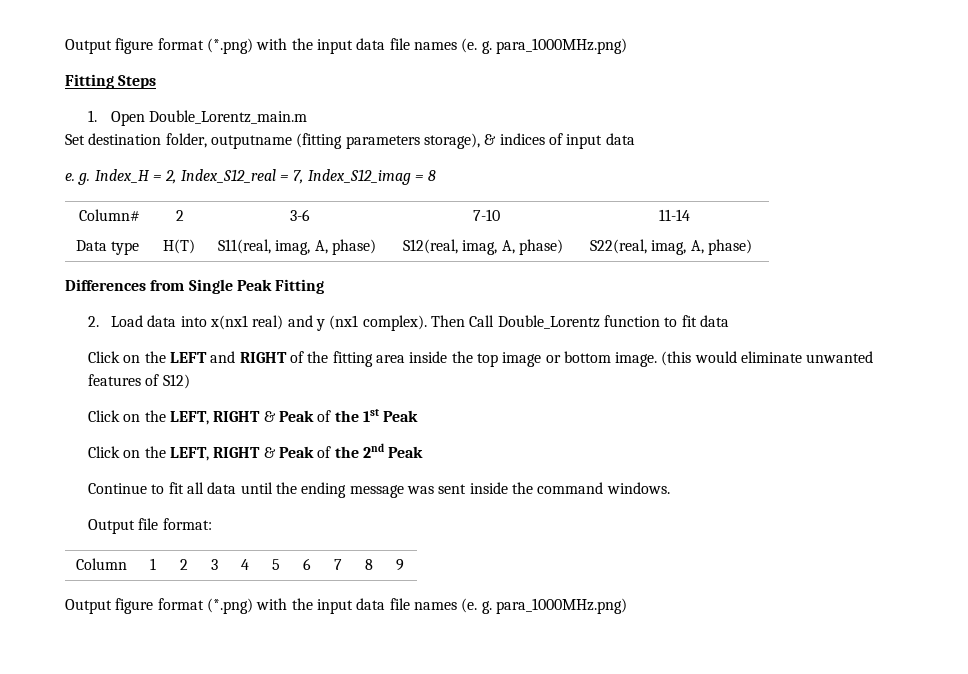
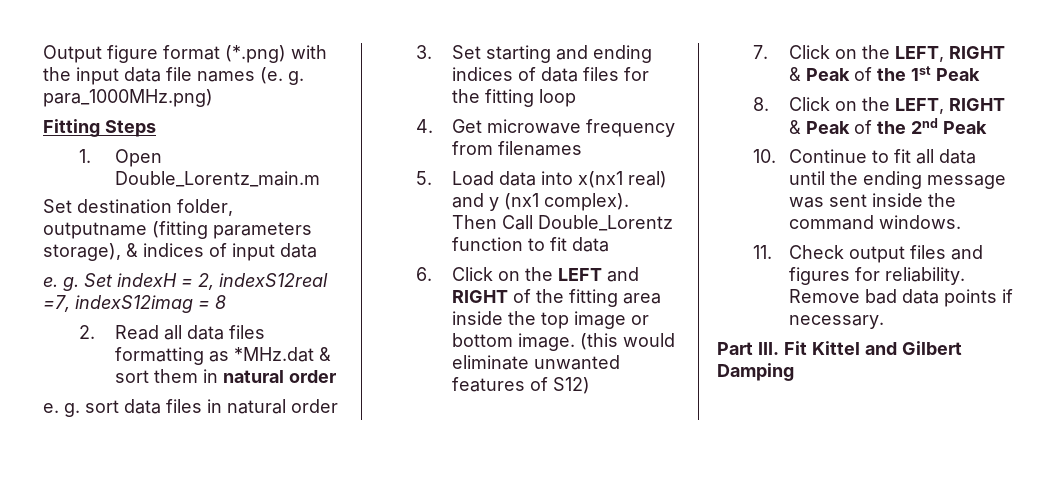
[94,169,437,185] [78,209,140,221] [176,210,184,221] [290,209,310,221] [472,209,500,221] [658,209,690,221] [76,240,140,255] [163,239,196,254] [218,239,376,255] [403,239,563,255] [590,239,752,255] [65,279,325,294] [88,316,100,327] Index_H = 2, Index_S12_real = 7, Index_S12_imag = 8 // Column# | 2 | 3-6 | 7-10 | 11-14 // Data type | H(T) | S11(real, imag, A, phase) | S12(real, imag, A, phase) | S22(real, imag, A, phase) // Differences from Single Peak Fitting // 2. -> [84,273,328,290] [43,295,226,313] [78,325,265,340] [114,347,331,365] [114,369,336,383] [43,399,338,417] [415,45,652,63] [451,67,649,82] [451,89,576,107] [415,119,675,137] [451,141,582,156] [415,171,432,185] Set indexH = 2, indexS12real =7, indexS12imag = 8 // 2. Read all data files formatting as *MHz.dat & sort them in natural order // e. g. sort data files in natural order // 3. Set starting and ending indices of data files for the fitting loop // 4. Get microwave frequency from filenames // 5.
(729, 321) none -> [415,267,432,281] 6.
(190, 381) none -> [752,45,768,59] 7.
(419, 416) none -> [752,97,769,111] 8.
(424, 452) none -> [752,149,776,163] 10.
[88,518,212,534] [76,558,128,570] [150,558,157,570] [180,559,189,570] [211,559,219,570] [241,559,250,570] [272,559,281,570] [303,558,312,570] [334,559,343,570] [365,559,374,570] [396,559,405,571] [65,598,627,614] Output file format: // Column | 1 | 2 | 3 | 4 | 5 | 6 | 7 | 8 | 9 // Output figure format (*.png) with the input data file names (e. g. para_1000MHz.png) -> [752,245,983,263] [788,267,965,285] [788,289,1013,307] [788,315,884,329] [717,341,962,355] [717,363,794,381] 11. Check output files and figures for reliability. Remove bad data points if necessary. // Part III. Fit Kittel and Gilbert Damping

